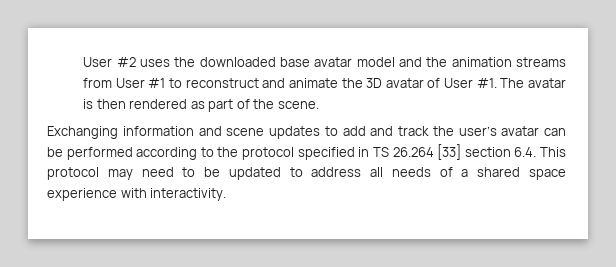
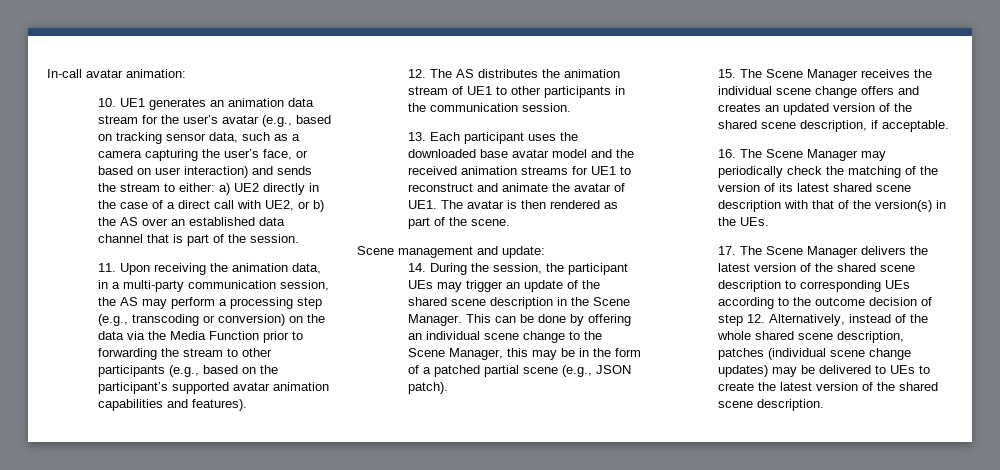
[83,57,136,67] User #2 -> [47,69,186,78] [98,98,315,110] [98,115,332,127] [98,132,301,144] [98,149,309,161] [98,166,313,178] [98,183,320,195] [98,200,325,212] [98,217,286,226] [98,234,300,246] [98,263,322,275] [98,280,330,292] [98,297,323,309] [98,314,326,326] [98,331,304,343] [98,348,273,360] [98,365,279,377] [98,382,330,394] [98,399,248,411] [408,69,621,78] [408,86,626,98] [408,103,572,112] [408,132,525,144] In-call avatar animation: // 10. UE1 generates an animation data stream for the user’s avatar (e.g., based on tracking sensor data, such as a camera capturing the user’s face, or based on user interaction) and sends the stream to either: a) UE2 directly in the case of a direct call with UE2, or b) the AS over an established data channel that is part of the session. // 11. Upon receiving the animation data, in a multi-party communication session, the AS may perform a processing step (e.g., transcoding or conversion) on the data via the Media Function prior to forwarding the stream to other participants (e.g., based on the participant’s supported avatar animation capabilities and features). // 12. The AS distributes the animation stream of UE1 to other participants in the communication session. // 13. Each participant
(448, 62) none -> [408,166,458,175] received
[83,78,166,88] from User #1 -> [572,166,617,175] for UE1
[366,78,383,88] 3D -> (571, 187) none
[444,78,497,88] User #1. -> [408,200,438,209] UE1.
[47,126,566,139] [47,144,567,160] [47,167,566,180] [47,188,227,201] Exchanging information and scene updates to add and track the user’s avatar can be performed according to the protocol specified in TS 26.264 [33] section 6.4. This protocol may need to be updated to address all needs of a shared space experience with interactivity. -> [357,246,545,258] [408,263,629,275] [408,280,601,292] [408,297,631,309] [408,314,632,326] [408,331,603,343] [408,348,642,360] [408,365,632,377] [408,382,449,394] [718,69,933,81] [718,86,920,98] [718,103,913,115] [718,120,950,132] [718,149,887,161] [718,166,939,178] [718,183,912,192] [718,200,947,212] [718,217,770,226] [718,246,929,258] [718,263,916,272] [718,280,911,292] [718,297,933,309] [718,314,929,326] [717,331,905,343] [718,348,912,360] [718,365,931,377] [718,382,939,391] [718,399,825,411] Scene management and update: // 14. During the session, the participant UEs may trigger an update of the shared scene description in the Scene Manager. This can be done by offering an individual scene change to the Scene Manager, this may be in the form of a patched partial scene (e.g., JSON patch). // 15. The Scene Manager receives the individual scene change offers and creates an updated version of the shared scene description, if acceptable. // 16. The Scene Manager may periodically check the matching of the version of its latest shared scene description with that of the version(s) in the UEs. // 17. The Scene Manager delivers the latest version of the shared scene description to corresponding UEs according to the outcome decision of step 12. Alternatively, instead of the whole shared scene description, patches (individual scene change updates) may be delivered to UEs to create the latest version of the shared scene description.

